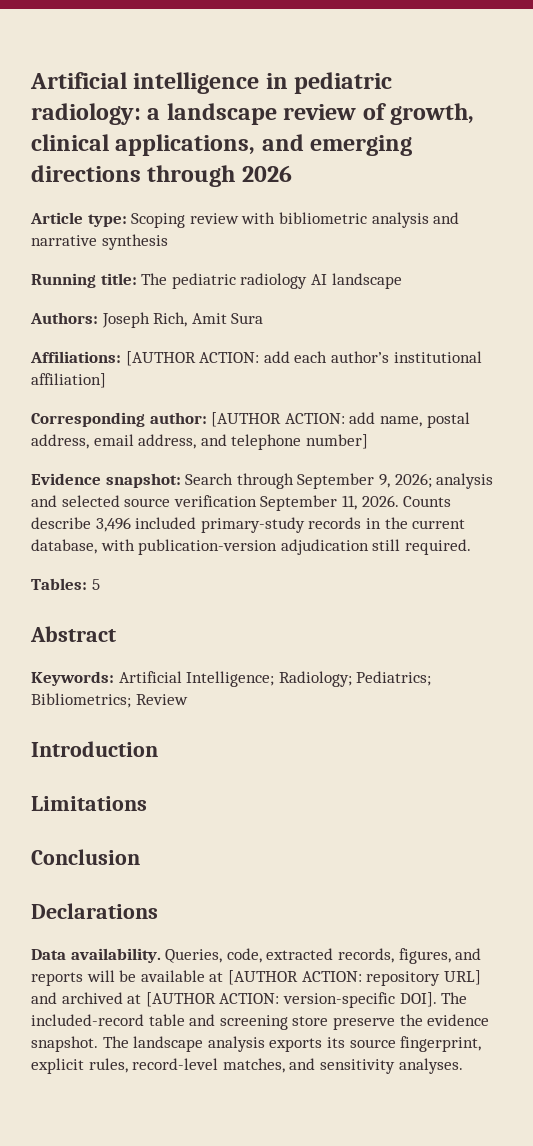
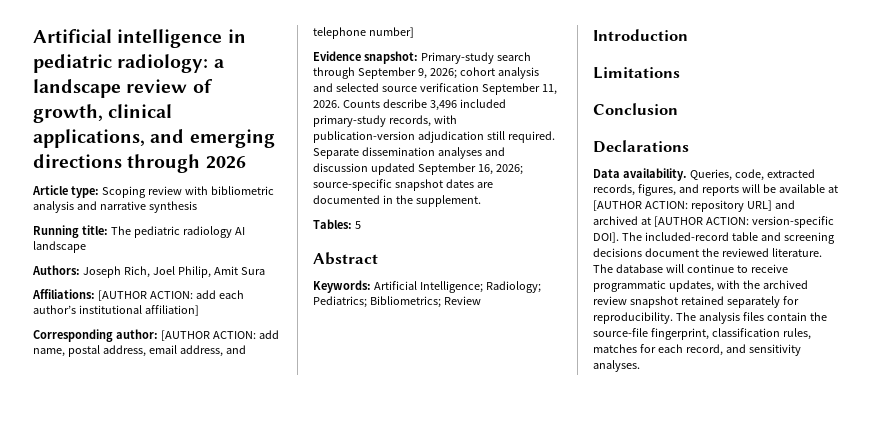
(188, 319) none -> [152,266,211,278] Joel Philip,
[185,473,234,485] Search -> [420,52,531,64] Primary-study search
(432, 480) none -> [459,67,495,76] cohort
[308,517,466,529] [31,539,97,554] records in the current database, -> [388,115,431,127] records,
(471, 547) none -> [313,147,505,159] [313,163,523,175] [313,179,493,191] [313,195,481,207] Separate dissemination analyses and discussion updated September 16, 2026; source-specific snapshot dates are documented in the supplement.
[292,1014,490,1030] [31,1036,482,1052] [31,1058,285,1074] store preserve the evidence snapshot. The landscape analysis exports its source fingerprint, explicit rules, record-level matches, -> [593,248,822,257] [593,264,788,273] [593,280,808,292] [593,296,799,308] [593,312,827,324] [593,328,811,340] [593,344,723,356] decisions document the reviewed literature. The database will continue to receive programmatic updates, with the archived review snapshot retained separately for reproducibility. The analysis files contain the source-file fingerprint, classification rules, matches for each record,

